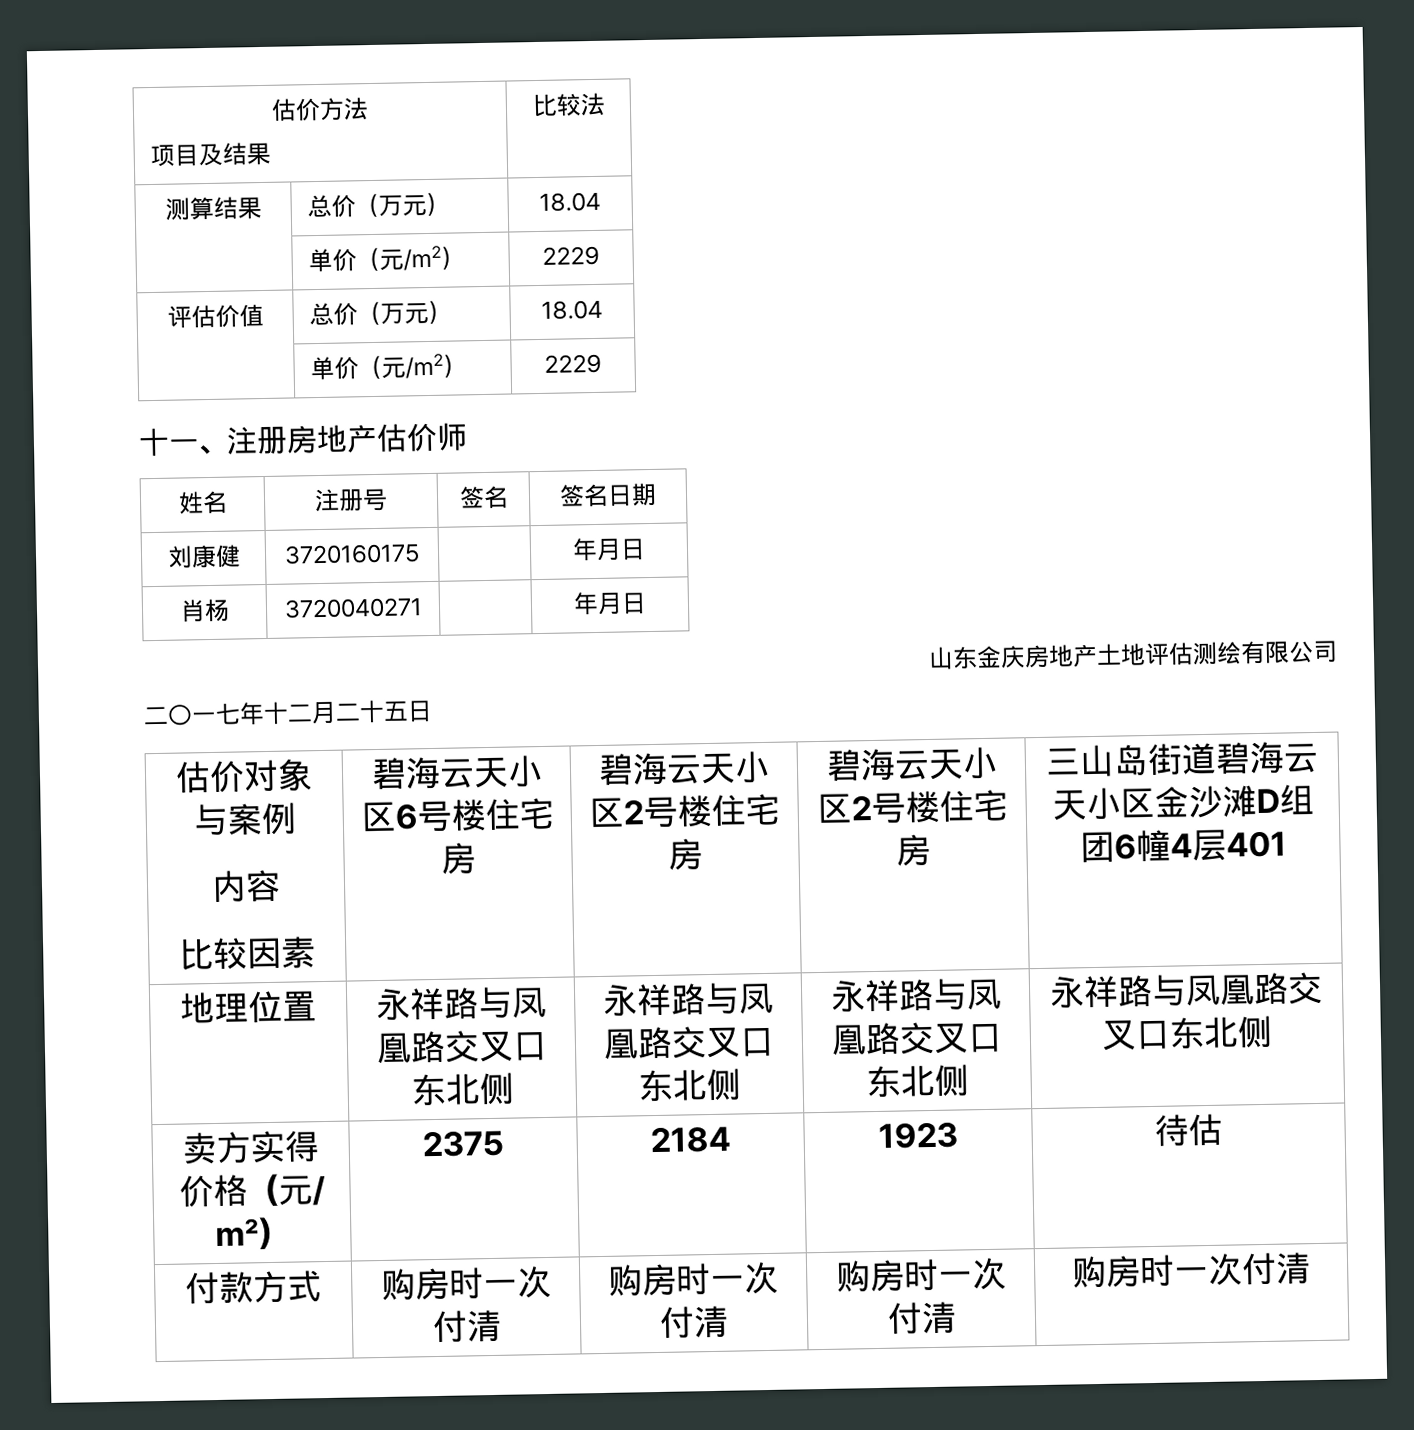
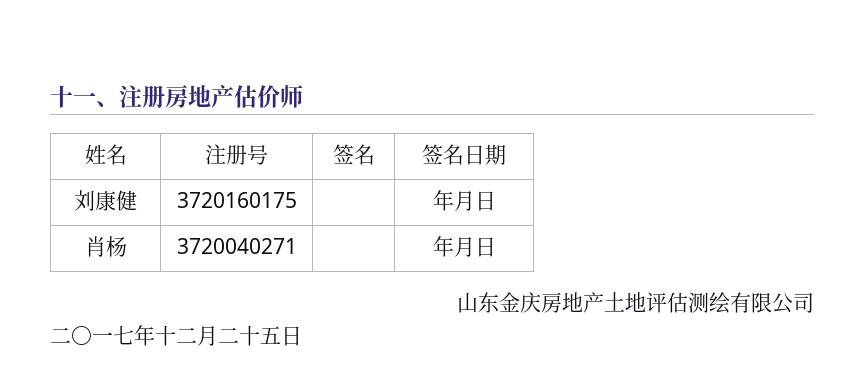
[271,97,369,122] [150,142,272,168] [531,92,606,118] [164,196,262,221] [307,192,451,218] [539,191,601,212] [308,245,466,273] [542,245,600,266] [166,303,264,329] [309,300,453,326] [541,299,603,320] [310,353,468,381] [544,353,602,374] 估价方法 // 项目及结果 | 比较法 // 测算结果 | 总价（万元） | 18.04 // | 单价（元/m2） | 2229 // 评估价值 | 总价（万元） | 18.04 // | 单价（元/m2） | 2229 // -> (50, 96) none
[175,758,313,794] [193,802,297,836] [211,869,281,904] [178,936,316,971] [370,755,543,791] [360,797,555,833] [440,842,476,875] [598,750,770,786] [589,793,781,829] [668,838,703,871] [825,746,998,782] [816,789,1008,825] [895,833,931,867] [1045,741,1319,778] [1051,784,1314,821] [1080,829,1287,864] [179,990,317,1024] [374,986,547,1022] [375,1030,548,1065] [410,1072,515,1106] [602,982,774,1017] [603,1026,775,1060] [638,1068,742,1102] [829,978,1002,1013] [830,1021,1003,1056] [865,1064,969,1098] [1049,971,1323,1009] [1101,1015,1273,1051] [182,1130,320,1165] [178,1173,326,1208] [215,1216,290,1250] [422,1130,504,1158] [650,1126,731,1154] [878,1121,958,1149] [1154,1113,1223,1147] [185,1270,322,1305] [380,1265,552,1302] [431,1309,502,1344] [607,1261,779,1297] [659,1305,729,1339] [834,1257,1007,1293] [886,1301,957,1335] [1071,1252,1311,1289] // 估价对象与案例 // 内容 // 比较因素 | 碧海云天小区6号楼住宅房 | 碧海云天小区2号楼住宅房 | 碧海云天小区2号楼住宅房 | 三山岛街道碧海云天小区金沙滩D组团6幢4层401 // 地理位置 | 永祥路与凤凰路交叉口东北侧 | 永祥路与凤凰路交叉口东北侧 | 永祥路与凤凰路交叉口东北侧 | 永祥路与凤凰路交叉口东北侧 // 卖方实得价格（元/㎡） | 2375 | 2184 | 1923 | 待估 // 付款方式 | 购房时一次付清 | 购房时一次付清 | 购房时一次付清 | 购房时一次付清 -> (302, 336) none

